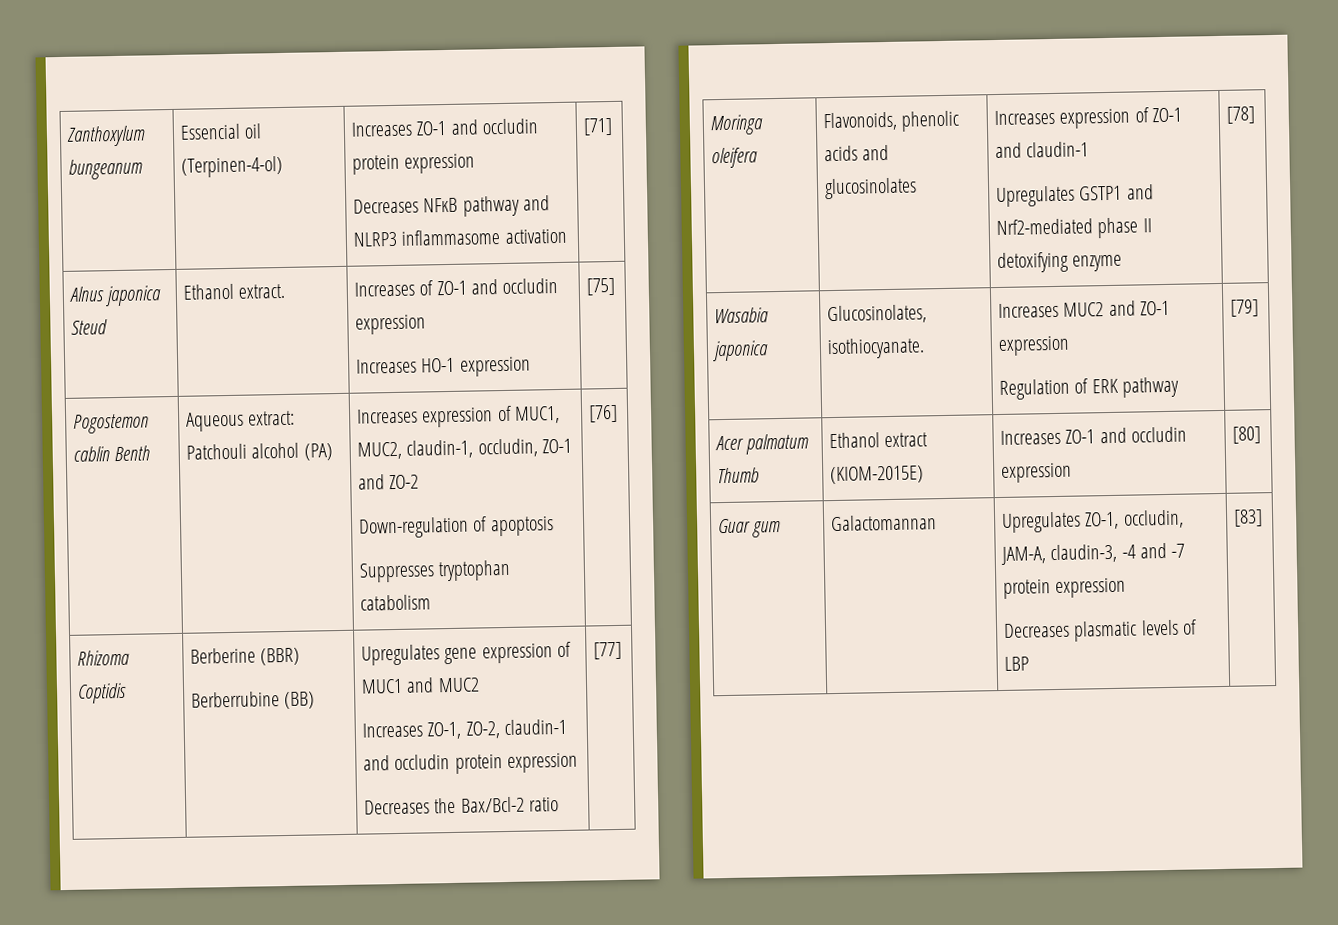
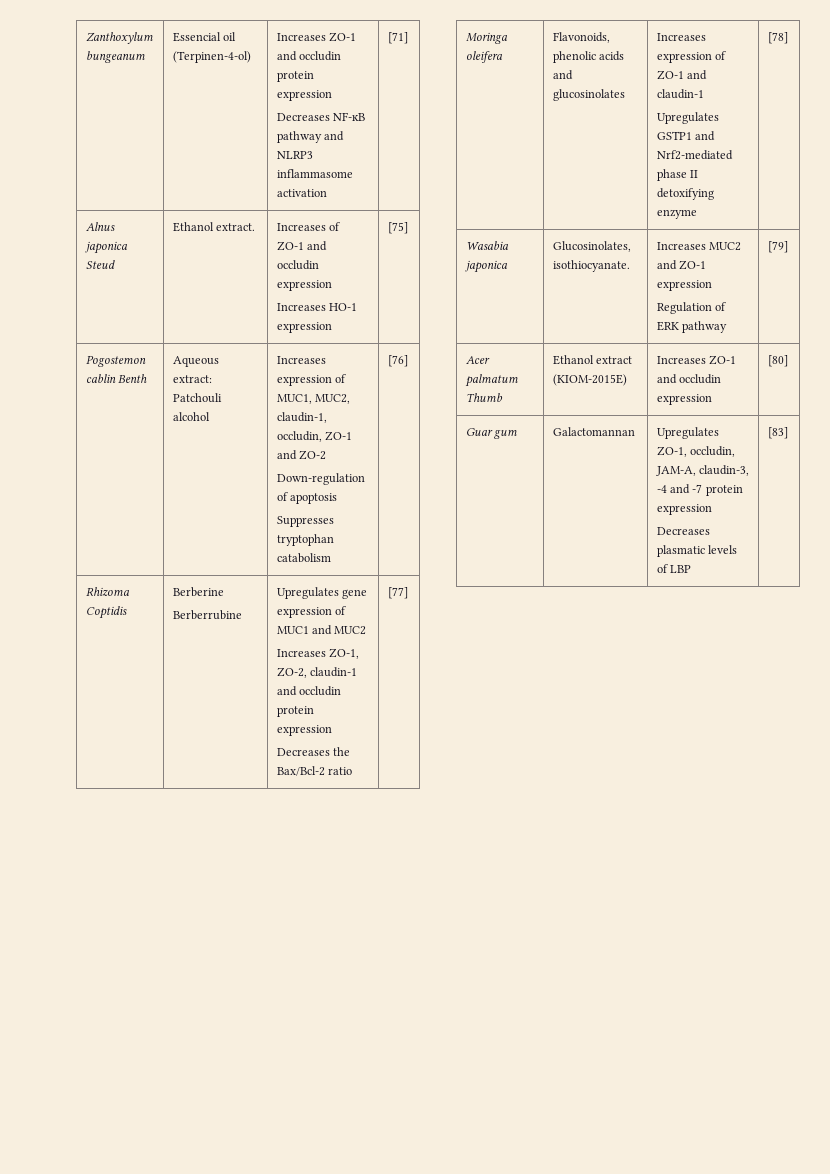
[423,197,459,213] NFĸB -> [333,112,366,121] NF-ĸB
[303,443,333,461] (PA) -> (210, 416) none
[260,647,301,666] (BBR) -> (224, 592) none
[284,691,316,710] (BB) -> (242, 615) none

